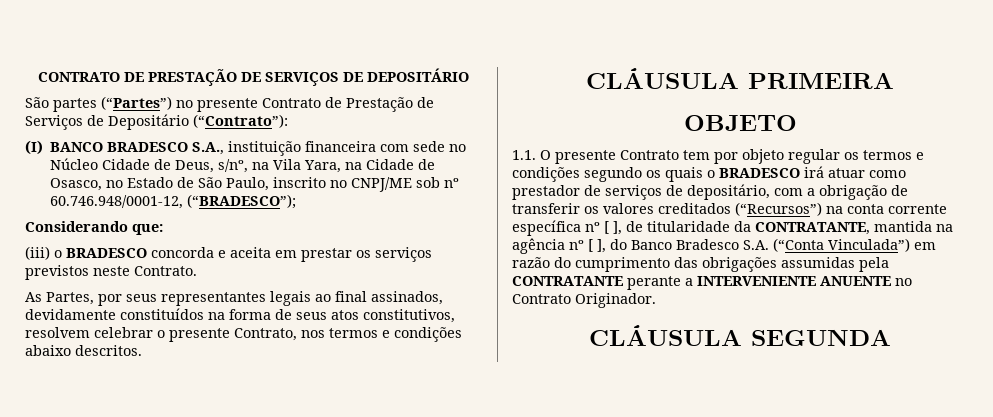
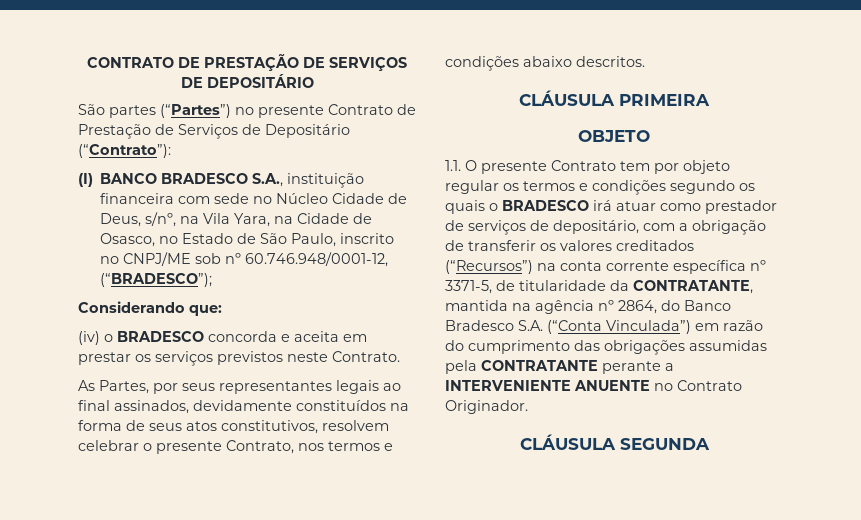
[25,246,50,260] (iii) -> [78,331,100,345] (iv)
[604,221,622,235] [ ], -> [445,280,492,294] 3371-5,
[588,239,606,253] [ ], -> [618,300,657,314] 2864,

